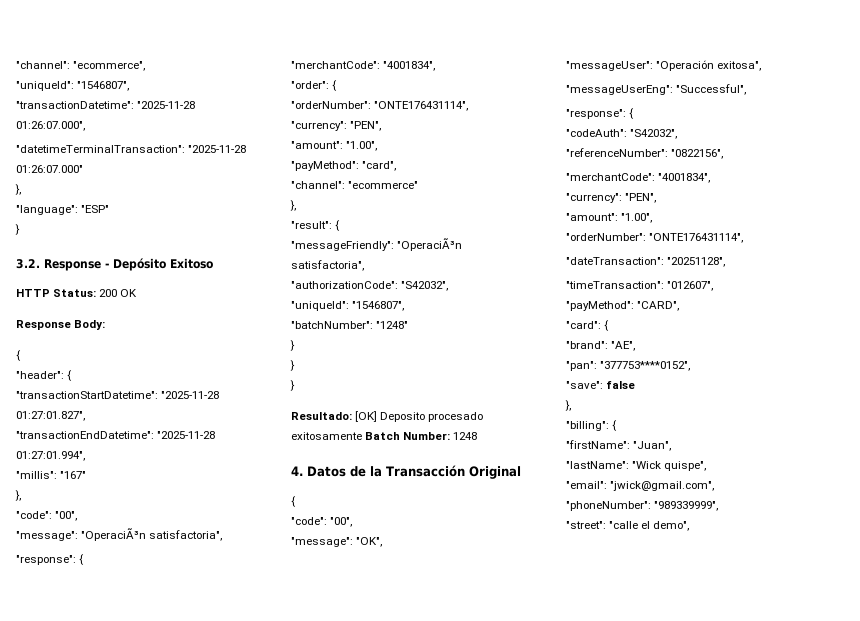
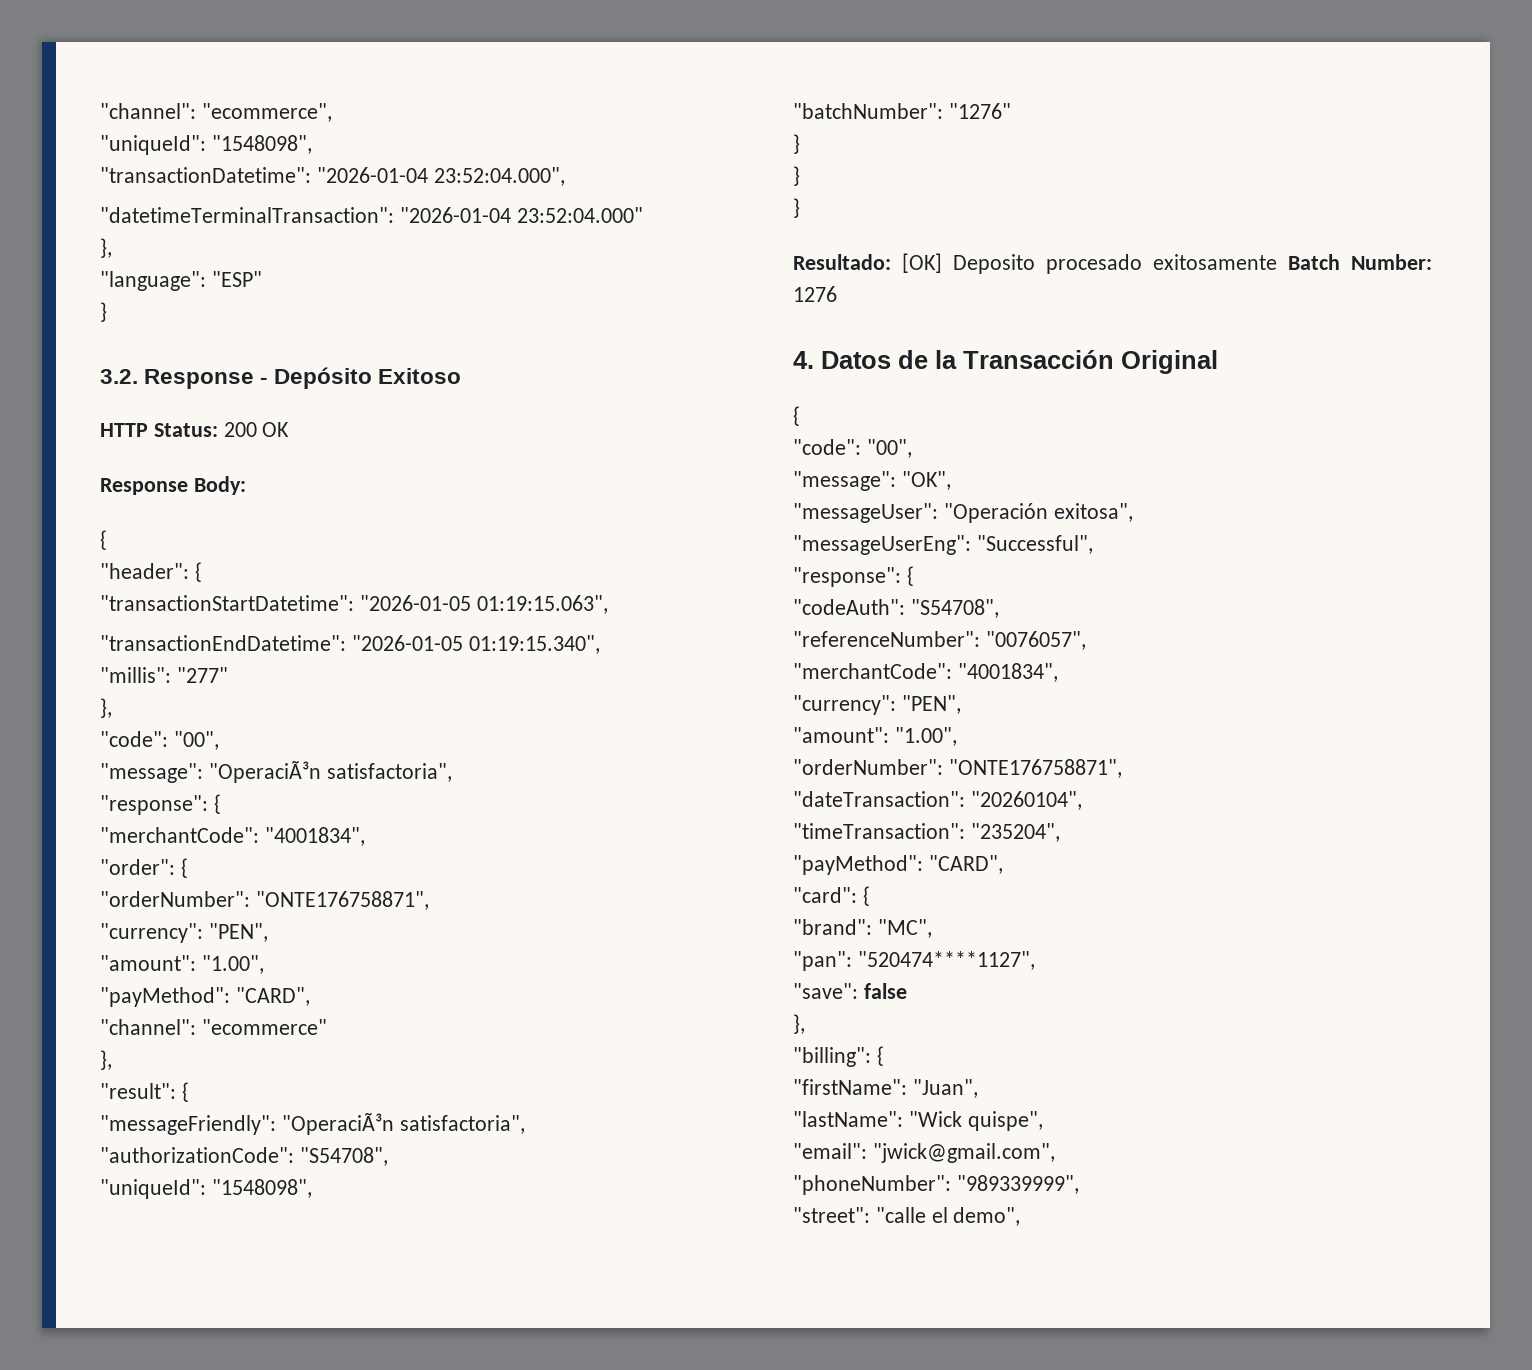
[77,81,130,91] "1546807", -> [211,135,312,154] "1548098",
[137,101,196,109] [16,121,85,131] "2025-11-28 01:26:07.000", -> [316,167,565,186] "2026-01-04 23:52:04.000",
[188,145,247,153] [16,165,83,173] "2025-11-28 01:26:07.000" -> [399,207,643,223] "2026-01-04 23:52:04.000"
[161,391,220,399] [16,411,85,421] "2025-11-28 01:27:01.827", -> [359,595,608,614] "2026-01-05 01:19:15.063",
[157,431,216,439] [16,451,85,461] "2025-11-28 01:27:01.994", -> [351,635,600,654] "2026-01-05 01:19:15.340",
[60,471,87,479] "167" -> [176,667,228,683] "277"
[374,101,469,111] "ONTE176431114", -> [255,891,429,910] "ONTE176758871",
[362,161,397,171] "card", -> [235,987,310,1006] "CARD",
[401,281,449,291] [291,301,405,311] "S42032", // "uniqueId": "1546807", -> [299,1147,388,1166] [100,1179,312,1199] "S54708", // "uniqueId": "1548098",
[376,321,409,329] "1248" -> [948,103,1011,119] "1276"
[453,432,478,440] 1248 -> [793,286,837,302] 1276
[630,129,678,139] "S42032", -> [910,599,999,618] "S54708",
[671,149,724,159] "0822156", -> [985,631,1086,650] "0076057",
[649,233,744,243] "ONTE176431114", -> [948,759,1122,778] "ONTE176758871",
[667,257,726,267] "20251128", -> [970,791,1082,810] "20260104",
[667,281,714,291] "012607", -> [970,823,1060,842] "235204",
[611,341,636,351] "AE", -> [877,919,932,938] "MC",
[600,361,691,371] "377753****0152", -> [857,951,1035,970] "520474****1127",

